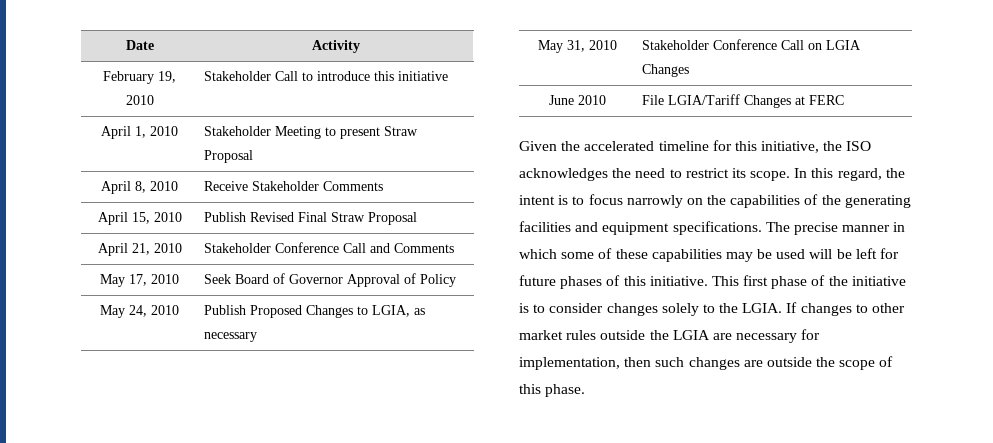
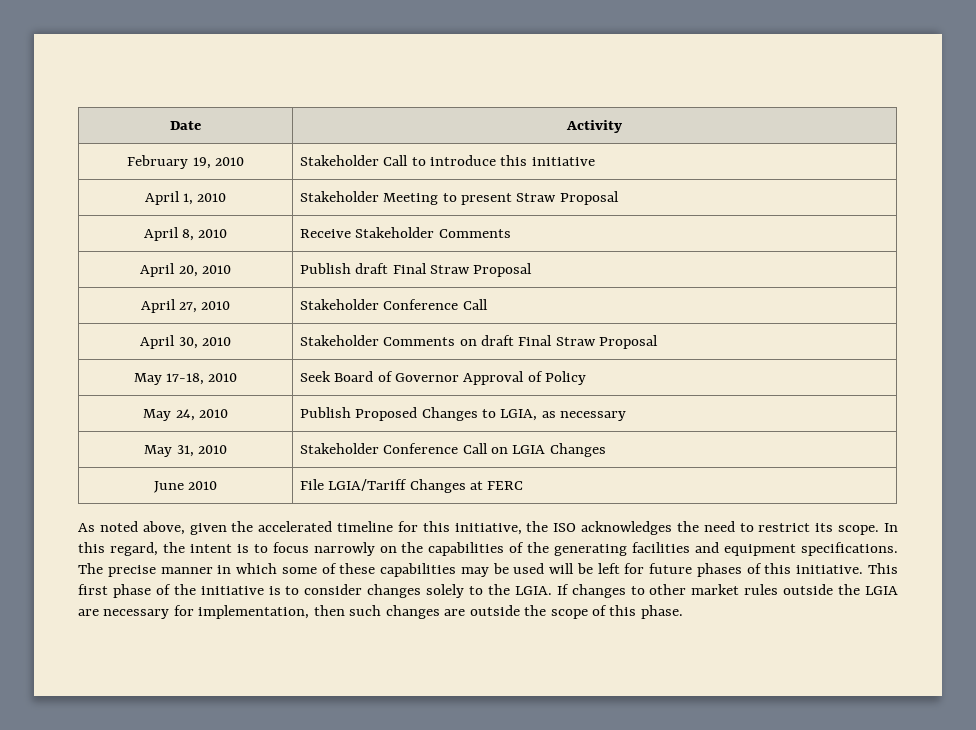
[131,212,182,224] [204,212,295,222] 15, 2010 | Publish Revised -> [178,265,231,277] [299,263,389,274] 20, 2010 | Publish draft
[131,243,182,255] [204,242,455,253] [100,274,147,287] 21, 2010 | Stakeholder Conference Call and Comments // May 17, -> [179,301,231,313] [299,299,488,310] [140,335,231,349] [299,335,659,349] [133,373,204,385] 27, 2010 | Stakeholder Conference Call // April 30, 2010 | Stakeholder Comments on draft Final Straw Proposal // May 17-18,
[519,141,557,151] Given -> [78,521,227,535] As noted above, given

